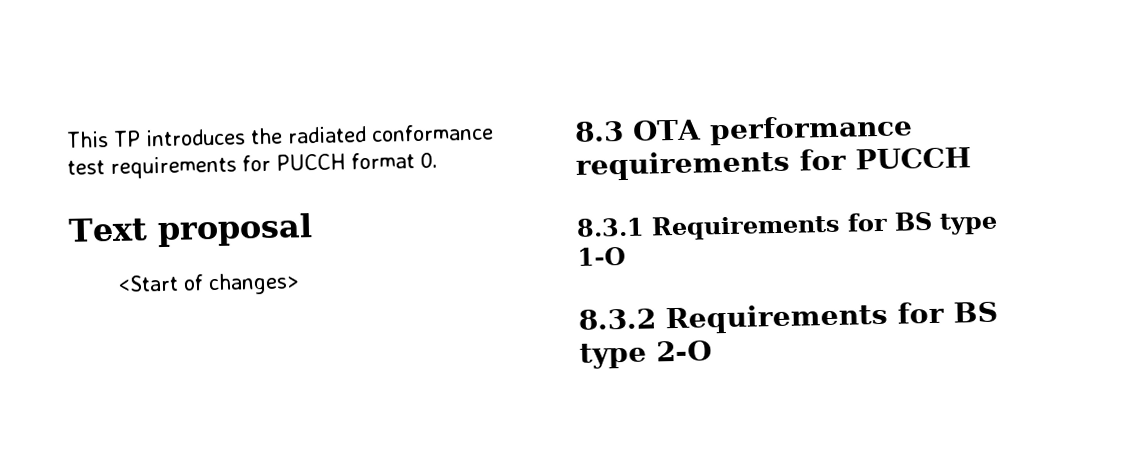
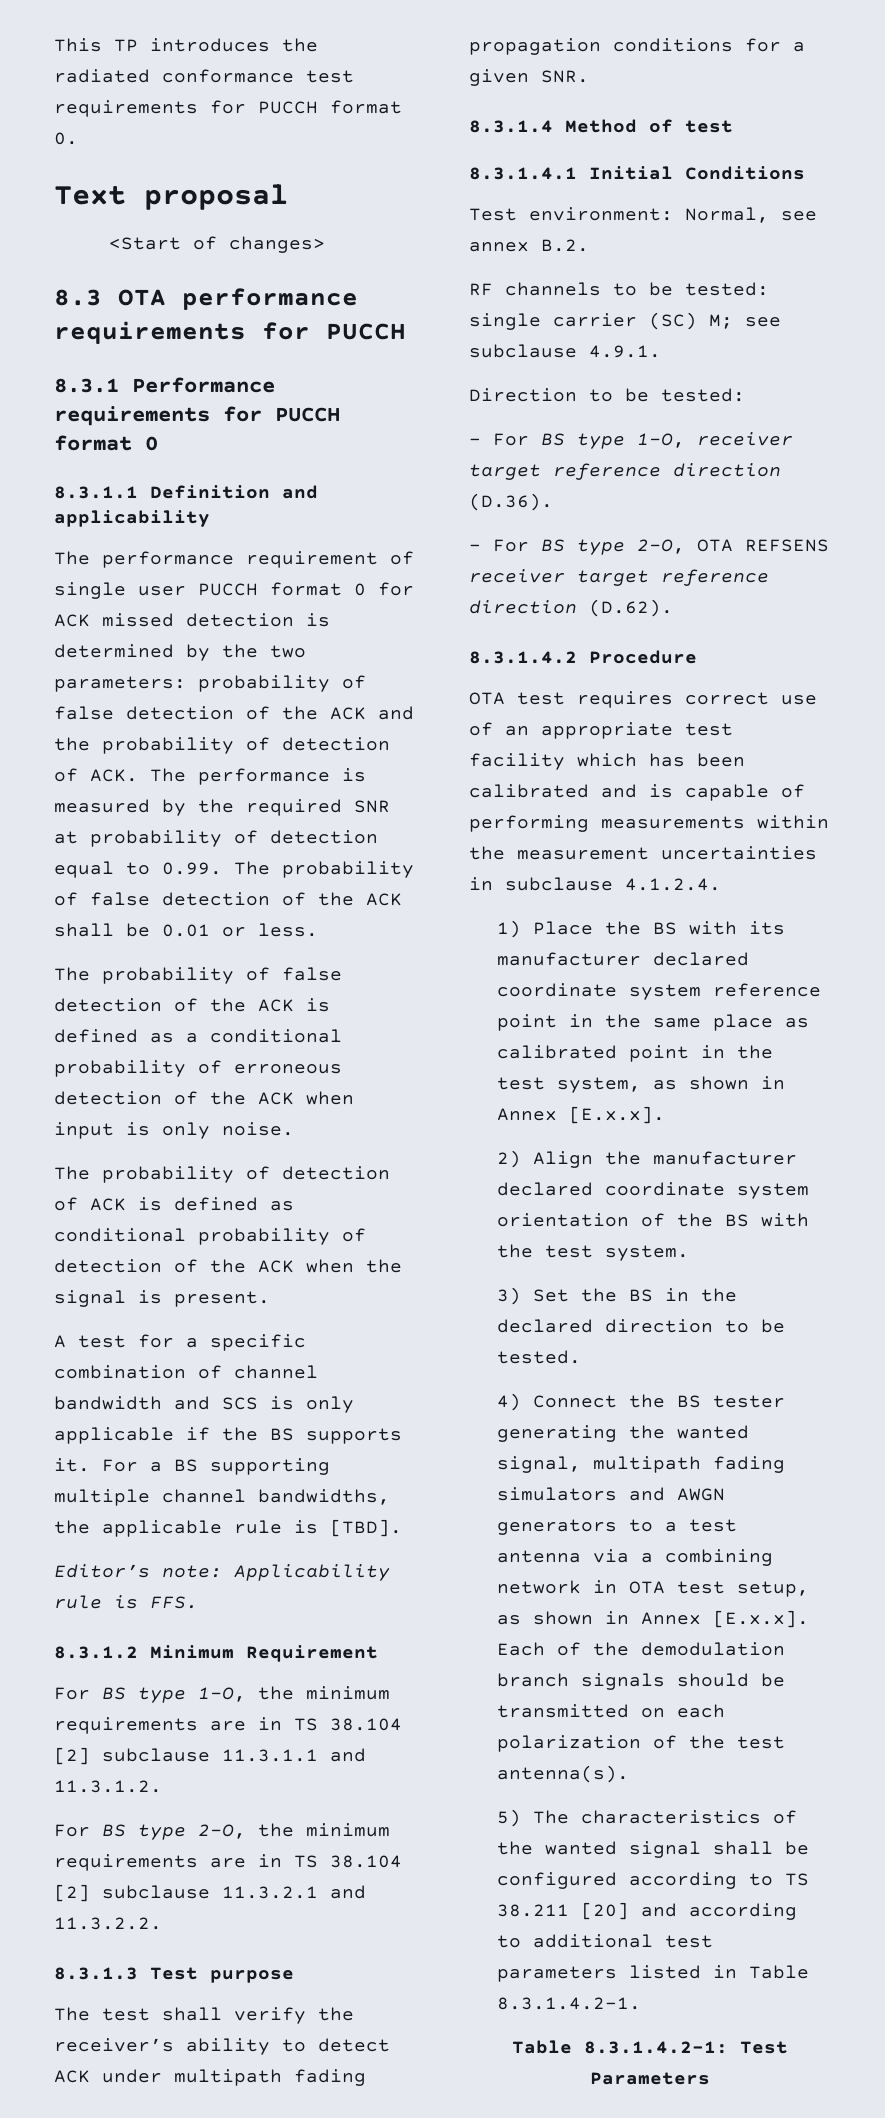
[651,211,998,241] [577,246,626,266] [578,301,998,335] [579,340,712,369] Requirements for BS type 1-O // 8.3.2 Requirements for BS type 2-O -> [132,377,275,393] [54,406,340,426] [54,435,158,451] [54,485,318,499] [54,510,210,527] [54,551,414,568] [54,582,414,599] [54,613,330,627] [54,644,306,661] [54,675,366,692] [54,706,414,720] [54,737,390,754] [54,768,366,785] [54,799,390,816] [54,830,378,847] [54,861,414,878] [54,892,402,906] [54,923,318,937] [54,967,342,984] [54,998,330,1012] [54,1029,342,1043] [54,1060,342,1077] [54,1091,354,1105] [54,1122,294,1139] [54,1166,390,1183] [54,1197,294,1211] [54,1228,366,1245] [54,1259,402,1273] [54,1290,270,1307] [54,1334,306,1351] [54,1365,318,1379] [54,1396,354,1413] [54,1427,402,1444] [54,1458,330,1475] [54,1489,390,1506] [54,1519,402,1537] [54,1564,390,1581] [54,1595,198,1609] [54,1645,378,1662] [54,1686,390,1703] [54,1717,402,1734] [54,1747,366,1765] [54,1780,162,1793] [54,1823,390,1840] [54,1854,402,1871] [54,1884,366,1902] [54,1917,162,1930] [54,1967,294,1983] [54,2007,354,2024] [54,2038,390,2055] [54,2069,366,2086] [469,38,805,55] [469,69,589,86] [469,119,733,133] [469,166,805,180] [469,207,817,223] [469,239,589,252] [469,282,769,296] [469,312,781,330] [469,344,661,358] [469,388,745,402] [469,432,793,449] [469,463,781,480] [469,493,553,511] [469,539,829,555] [469,569,769,586] [469,599,673,617] [469,650,697,664] [469,691,817,708] [469,722,733,739] [469,753,745,770] [469,784,805,801] [469,815,829,832] [469,846,817,860] [469,877,721,891] [496,920,785,938] [496,952,749,966] [496,983,821,1000] [496,1014,809,1031] [496,1045,773,1062] [496,1076,785,1093] [496,1106,665,1124] [496,1150,797,1168] [496,1182,809,1199] [496,1213,809,1227] [496,1244,689,1261] [496,1287,737,1305] [496,1319,785,1333] [496,1350,581,1364] [496,1393,785,1411] [496,1425,749,1442] [496,1456,785,1473] [496,1487,725,1501] [496,1519,737,1535] [496,1549,773,1566] [496,1580,809,1597] [496,1610,809,1628] [496,1642,785,1656] [496,1673,785,1690] [496,1704,725,1718] [496,1735,785,1752] [496,1765,629,1783] [496,1809,797,1827] [496,1841,809,1858] [496,1872,809,1889] [496,1902,797,1920] [496,1934,713,1948] [496,1965,809,1982] [496,1997,641,2010] [512,2040,788,2054] [590,2072,710,2085] Performance requirements for PUCCH format 0 // 8.3.1.1 Definition and applicability // The performance requirement of single user PUCCH format 0 for ACK missed detection is determined by the two parameters: probability of false detection of the ACK and the probability of detection of ACK. The performance is measured by the required SNR at probability of detection equal to 0.99. The probability of false detection of the ACK shall be 0.01 or less. // The probability of false detection of the ACK is defined as a conditional probability of erroneous detection of the ACK when input is only noise. // The probability of detection of ACK is defined as conditional probability of detection of the ACK when the signal is present. // A test for a specific combination of channel bandwidth and SCS is only applicable if the BS supports it. For a BS supporting multiple channel bandwidths, the applicable rule is [TBD]. // Editor’s note: Applicability rule is FFS. // 8.3.1.2 Minimum Requirement // For BS type 1-O, the minimum requirements are in TS 38.104 [2] subclause 11.3.1.1 and 11.3.1.2. // For BS type 2-O, the minimum requirements are in TS 38.104 [2] subclause 11.3.2.1 and 11.3.2.2. // 8.3.1.3 Test purpose // The test shall verify the receiver’s ability to detect ACK under multipath fading propagation conditions for a given SNR. // 8.3.1.4 Method of test // 8.3.1.4.1 Initial Conditions // Test environment: Normal, see annex B.2. // RF channels to be tested: single carrier (SC) M; see subclause 4.9.1. // Direction to be tested: // - For BS type 1-O, receiver target reference direction (D.36). // - For BS type 2-O, OTA REFSENS receiver target reference direction (D.62). // 8.3.1.4.2 Procedure // OTA test requires correct use of an appropriate test facility which has been calibrated and is capable of performing measurements within the measurement uncertainties in subclause 4.1.2.4. // 1) Place the BS with its manufacturer declared coordinate system reference point in the same place as calibrated point in the test system, as shown in Annex [E.x.x]. // 2) Align the manufacturer declared coordinate system orientation of the BS with the test system. // 3) Set the BS in the declared direction to be tested. // 4) Connect the BS tester generating the wanted signal, multipath fading simulators and AWGN generators to a test antenna via a combining network in OTA test setup, as shown in Annex [E.x.x]. Each of the demodulation branch signals should be transmitted on each polarization of the test antenna(s). // 5) The characteristics of the wanted signal shall be configured according to TS 38.211 [20] and according to additional test parameters listed in Table 8.3.1.4.2-1. // Table 8.3.1.4.2-1: Test Parameters

